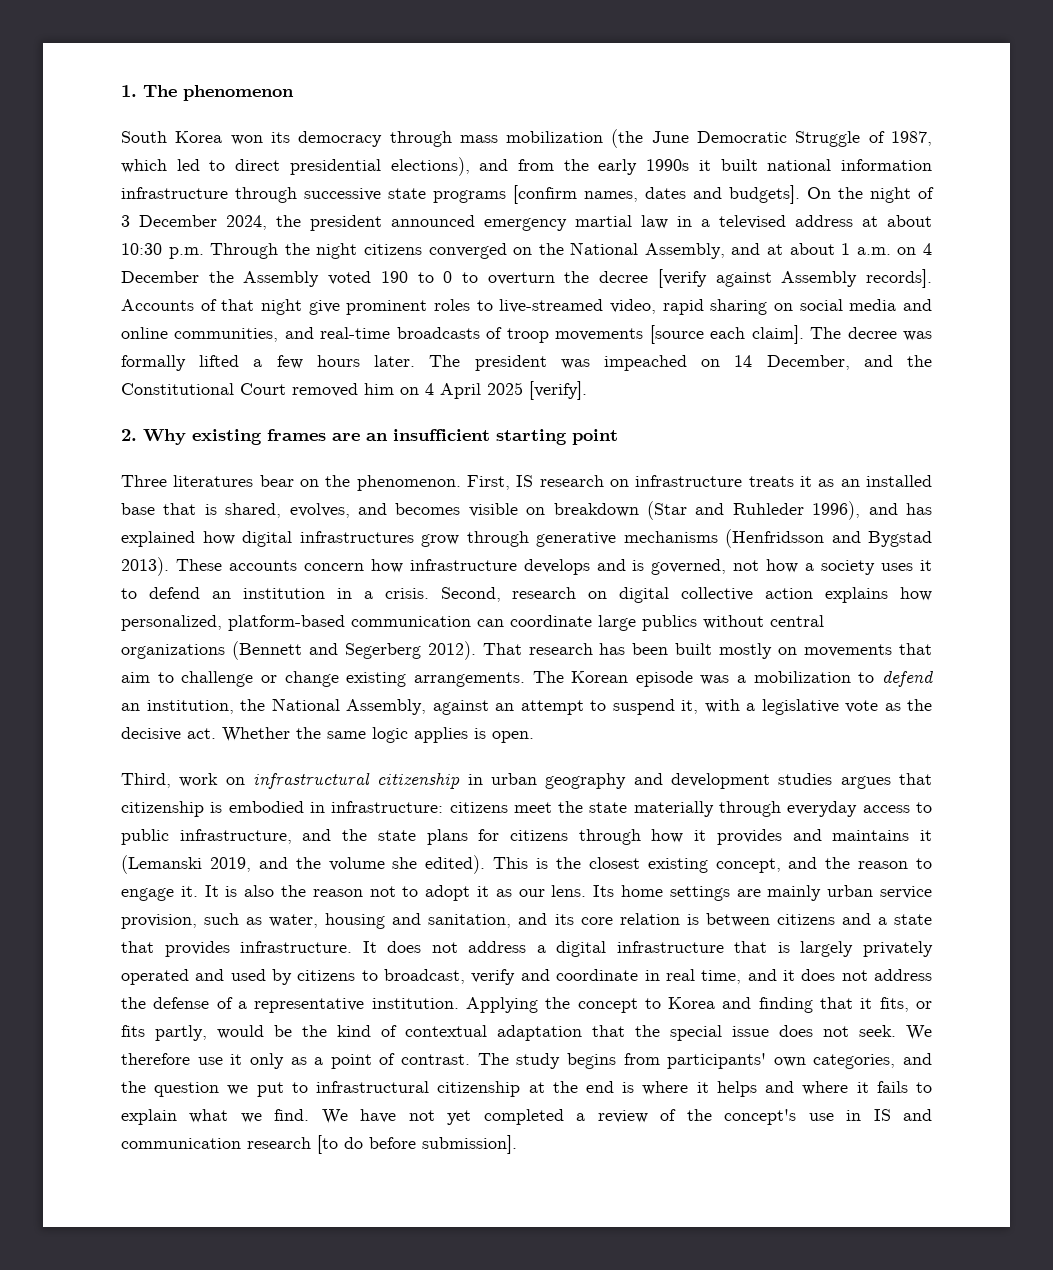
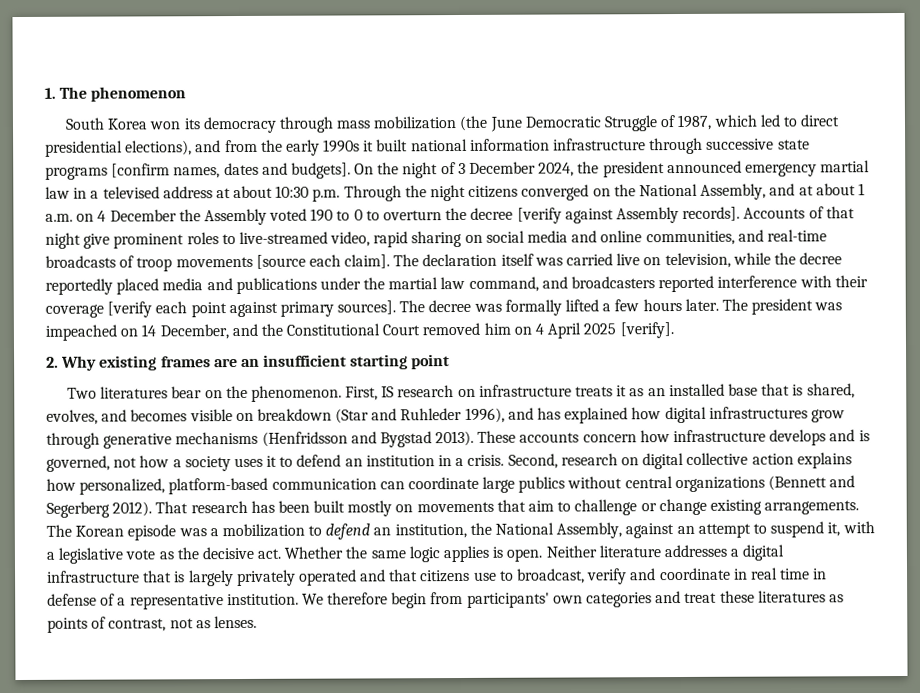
(842, 333) none -> [422,252,843,269] [45,275,868,295] [45,300,426,318] declaration itself was carried live on television, while the decree reportedly placed media and publications under the martial law command, and broadcasters reported interference with their coverage [verify each point against primary sources]. The
[121,475,167,487] Three -> [66,387,97,399] Two
[121,772,933,789] [121,801,932,817] [121,829,932,845] [121,855,932,874] [121,885,932,901] [121,913,932,929] [121,941,527,957] // Third, work on infrastructural citizenship in urban geography and development studies argues that citizenship is embodied in infrastructure: citizens meet the state materially through everyday access to public infrastructure, and the state plans for citizens through how it provides and maintains it (Lemanski 2019, and the volume she edited). This is the closest existing concept, and the reason to engage it. It is also the reason not to adopt it as our lens. Its home settings are mainly urban service provision, such as water, housing and sanitation, and its core relation is between citizens and a state that provides infrastructure. It does not address -> [545,544,727,558] Neither literature addresses
[230,969,356,985] used by citizens -> [389,569,497,583] that citizens use
[701,969,933,984] [121,997,146,1009] time, and it does not address the -> [780,568,828,580] time in
[465,997,932,1013] [121,1025,932,1041] [121,1053,932,1069] [121,1081,932,1097] [121,1109,933,1125] [121,1135,517,1154] Applying the concept to Korea and finding that it fits, or fits partly, would be the kind of contextual adaptation that the special issue does not seek. We therefore use it only as a point of contrast. The study begins from participants' own categories, and the question we put to infrastructural citizenship at the end is where it helps and where it fails to explain what we find. We have not yet completed a review of the concept's use in IS and communication research [to do before submission]. -> [301,590,844,609] [47,615,257,633] We therefore begin from participants' own categories and treat these literatures as points of contrast, not as lenses.

